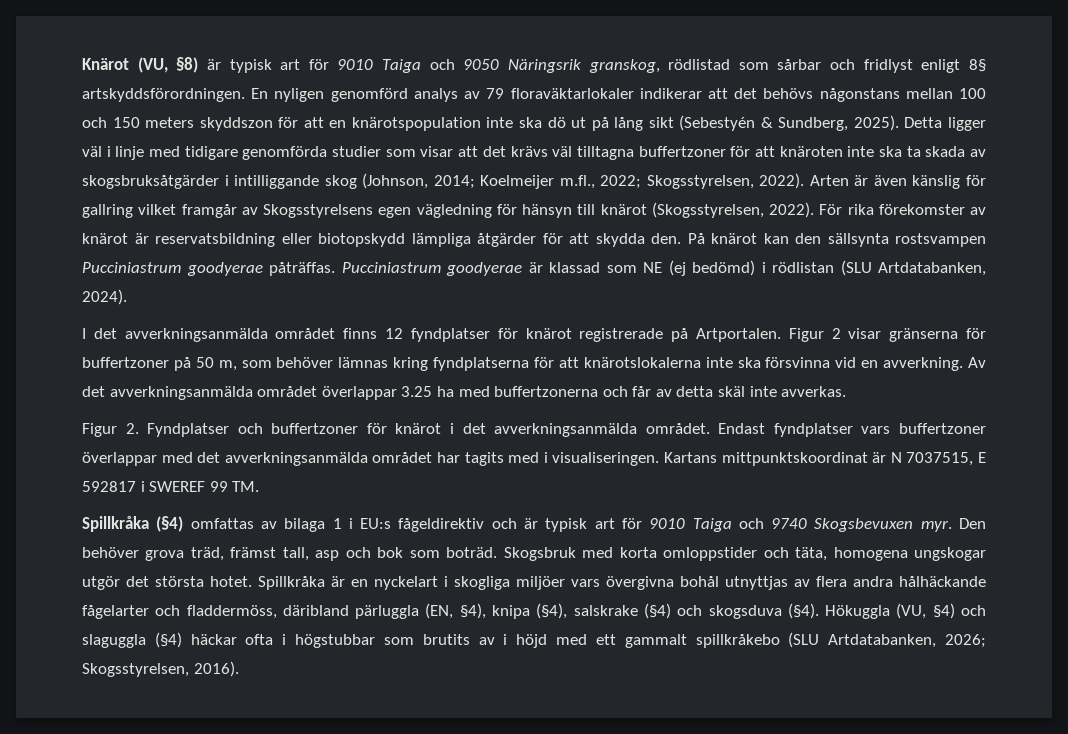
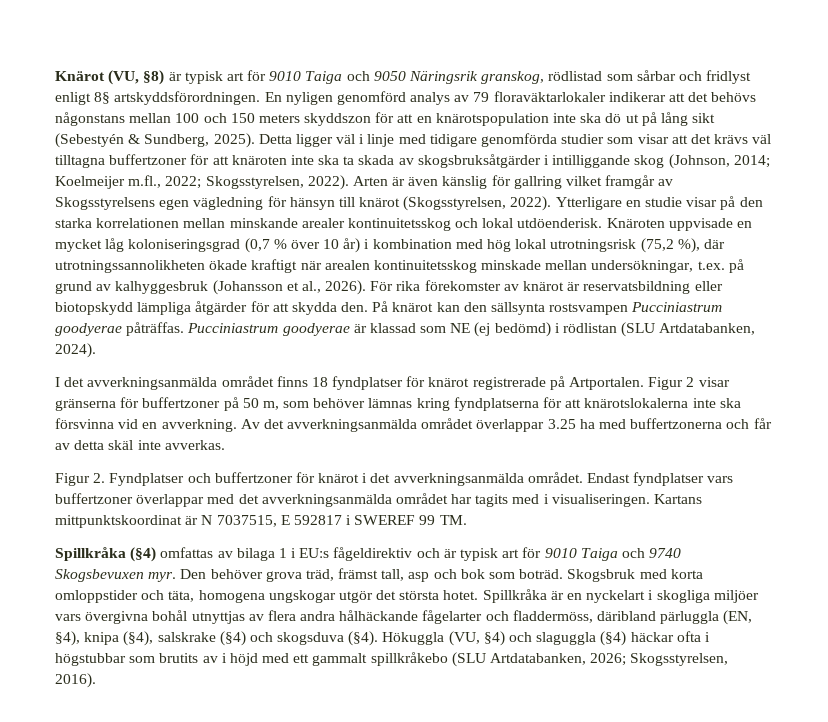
(814, 210) none -> [555,196,763,210] [55,218,753,231] [55,238,725,253] [55,259,744,273] [55,280,367,295] Ytterligare en studie visar på den starka korrelationen mellan minskande arealer kontinuitetsskog och lokal utdöenderisk. Knäroten uppvisade en mycket låg koloniseringsgrad (0,7 % över 10 år) i kombination med hög lokal utrotningsrisk (75,2 %), där utrotningssannolikheten ökade kraftigt när arealen kontinuitetsskog minskade mellan undersökningar, t.ex. på grund av kalhyggesbruk (Johansson et al., 2026).
[385,328,404,339] 12 -> [311,377,328,387] 18

